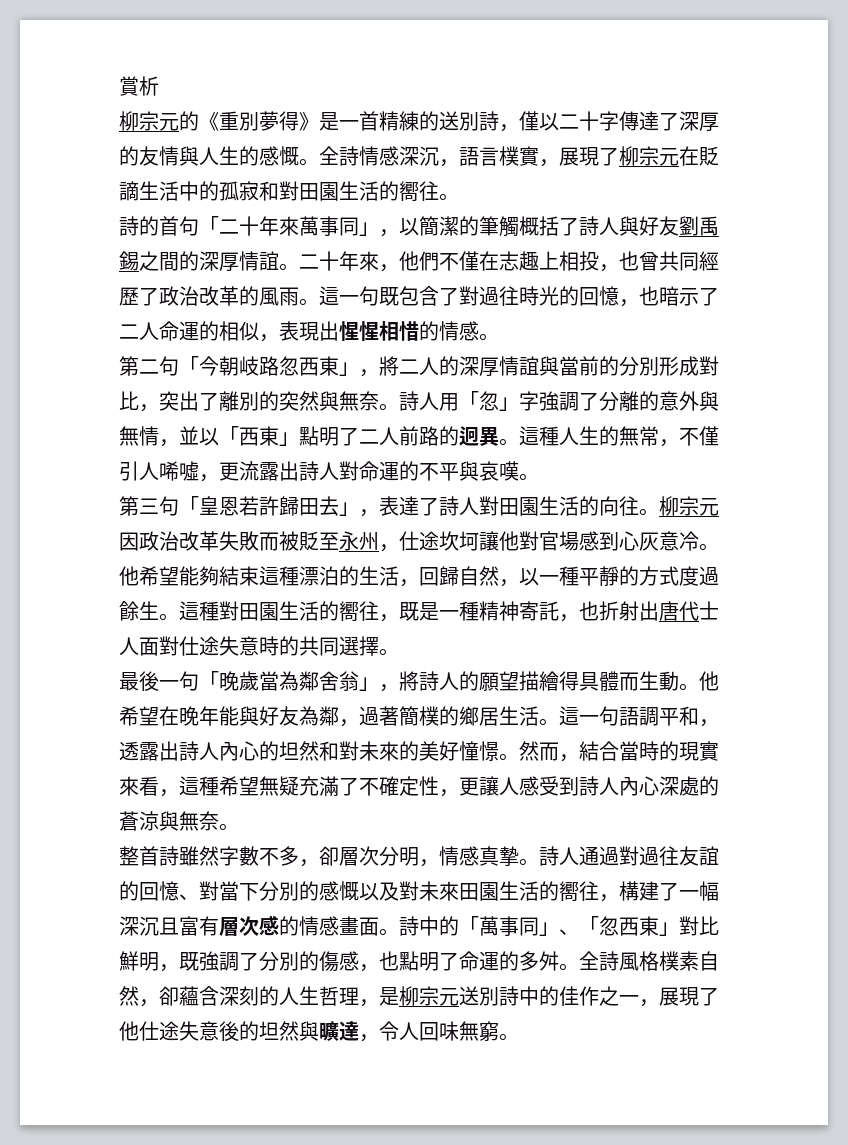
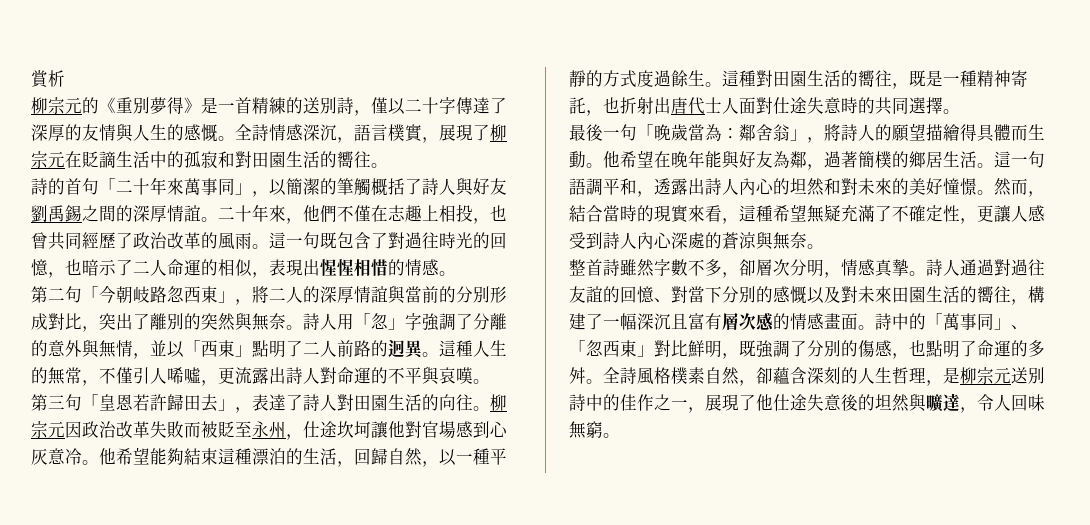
(299, 681) none -> [722,128,739,139] ：

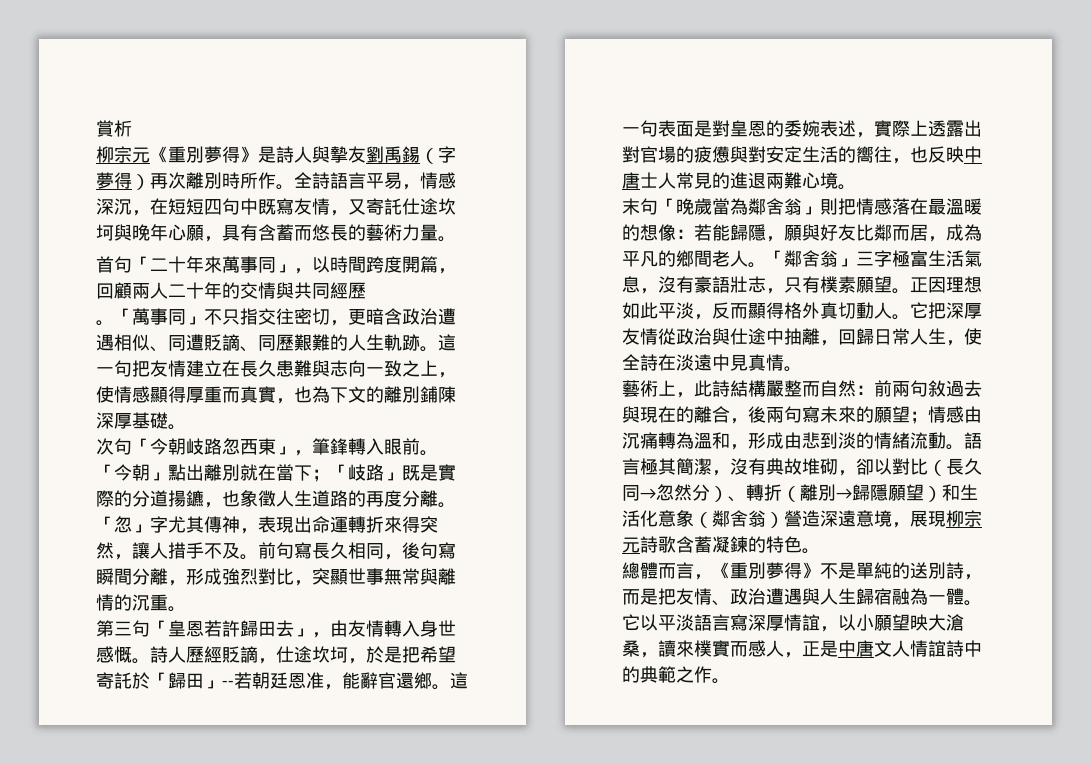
[82,97,99,114] 的 -> (150, 155) none
[218,97,507,116] [31,124,507,143] [31,151,388,169] [31,178,65,195] 一首精練的送別詩，僅以二十字傳達了深厚的友情與人生的感慨。全詩情感深沉，語言樸實，展現了柳宗元在貶謫生活中的孤寂和對田園生活的嚮往。 // 詩的 -> [276,146,456,164] [96,172,456,190] [96,198,456,216] [96,224,456,242] 詩人與摯友劉禹錫（字夢得）再次離別時所作。全詩語言平易，情感深沉，在短短四句中既寫友情，又寄託仕途坎坷與晚年心願，具有含蓄而悠長的藝術力量。 //
[286,178,507,196] [31,204,507,224] [31,232,507,250] [31,259,456,278] [31,286,65,303] 簡潔的筆觸概括了詩人與好友劉禹錫之間的深厚情誼。二十年來，他們不僅在志趣上相投，也曾共同經歷了政治改革的風雨。這一句既包含了對過往時光的回憶，也暗示了二人命運的相似，表現出惺惺相惜的情感。 // 第二 -> [330,256,456,274] [96,282,366,299] [96,308,456,326] [96,334,456,352] [96,360,456,378] [96,386,456,404] [96,412,186,430] [96,438,114,455] 時間跨度開篇，回顧兩人二十年的交情與共同經歷 // 。「萬事同」不只指交往密切，更暗含政治遭遇相似、同遭貶謫、同歷艱難的人生軌跡。這一句把友情建立在長久患難與志向一致之上，使情感顯得厚重而真實，也為下文的離別鋪陳深厚基礎。 // 次
[252,286,507,304] [31,313,507,332] [31,340,507,359] [31,367,473,386] 將二人的深厚情誼與當前的分別形成對比，突出了離別的突然與無奈。詩人用「忽」字強調了分離的意外與無情，並以「西東」點明了二人前路的迥異。這種人生的無常，不僅引人唏噓，更流露出詩人對命運的不平與哀嘆 -> [312,438,438,456] [96,464,456,482] [96,490,456,508] [96,516,438,534] [96,542,456,560] [96,568,456,586] [96,594,168,611] 筆鋒轉入眼前。「今朝」點出離別就在當下；「岐路」既是實際的分道揚鑣，也象徵人生道路的再度分離。「忽」字尤其傳神，表現出命運轉折來得突然，讓人措手不及。前句寫長久相同，後句寫瞬間分離，形成強烈對比，突顯世事無常與離情的沉重
[252,394,507,411] [31,421,508,440] [31,447,507,467] [569,70,1028,89] [569,97,960,116] [569,124,620,141] 表達了詩人對田園生活的向往。柳宗元因政治改革失敗而被貶至永州，仕途坎坷讓他對官場感到心灰意冷。他希望能夠結束這種漂泊的生活，回歸自然，以一種平靜的方式度過餘生。這種對田園生活的嚮往，既是一種精神寄託，也折射出唐代士人面對仕途失意時的共同選擇。 // 最後一 -> [330,620,456,637] [96,646,456,664] [96,672,468,690] [622,120,982,138] [622,146,982,164] [622,172,856,190] [622,198,640,215] 由友情轉入身世感慨。詩人歷經貶謫，仕途坎坷，於是把希望寄託於「歸田」--若朝廷恩准，能辭官還鄉。這一句表面是對皇恩的委婉表述，實際上透露出對官場的疲憊與對安定生活的嚮往，也反映中唐士人常見的進退兩難心境。 // 末
[722,123,1045,143] [569,150,1045,170] [569,178,1045,197] [569,204,1045,224] [569,232,824,250] [569,259,1045,278] [569,286,1045,305] [569,313,1028,331] [569,340,1045,359] [569,367,1045,386] [569,393,1045,413] [569,421,603,439] ：鄰舍翁」，將詩人的願望描繪得具體而生動。他希望在晚年能與好友為鄰，過著簡樸的鄉居生活。這一句語調平和，透露出詩人內心的坦然和對未來的美好憧憬。然而，結合當時的現實來看，這種希望無疑充滿了不確定性，更讓人感受到詩人內心深處的蒼涼與無奈。 // 整首詩雖然字數不多，卻層次分明，情感真摯。詩人通過對過往友誼的回憶、對當下分別的感慨以及對未來田園生活的嚮往，構建了一幅深沉且富有層次感的情感畫面。詩中的「萬事同」、「忽西東」對比鮮明，既強調了分別的傷感，也點明了命運的多舛。全詩風格樸素自然，卻蘊含深刻的人生哲理，是柳宗元送別詩中的佳作之一，展現了他仕途失意後的坦然與曠達，令人回味無窮 -> [748,198,982,215] [622,224,982,242] [622,250,982,268] [622,276,982,294] [622,302,982,320] [622,328,982,346] [622,354,802,372] [622,380,982,398] [622,406,982,424] [622,432,982,450] [622,458,982,476] [622,484,978,502] [622,510,982,528] [622,536,820,554] [622,562,982,580] [622,588,982,606] [622,614,964,632] [622,640,982,658] [622,666,712,683] 鄰舍翁」則把情感落在最溫暖的想像：若能歸隱，願與好友比鄰而居，成為平凡的鄉間老人。「鄰舍翁」三字極富生活氣息，沒有豪語壯志，只有樸素願望。正因理想如此平淡，反而顯得格外真切動人。它把深厚友情從政治與仕途中抽離，回歸日常人生，使全詩在淡遠中見真情。 // 藝術上，此詩結構嚴整而自然：前兩句敘過去與現在的離合，後兩句寫未來的願望；情感由沉痛轉為溫和，形成由悲到淡的情緒流動。語言極其簡潔，沒有典故堆砌，卻以對比（長久同→忽然分）、轉折（離別→歸隱願望）和生活化意象（鄰舍翁）營造深遠意境，展現柳宗元詩歌含蓄凝鍊的特色。 // 總體而言，《重別夢得》不是單純的送別詩，而是把友情、政治遭遇與人生歸宿融為一體。它以平淡語言寫深厚情誼，以小願望映大滄桑，讀來樸實而感人，正是中唐文人情誼詩中的典範之作

